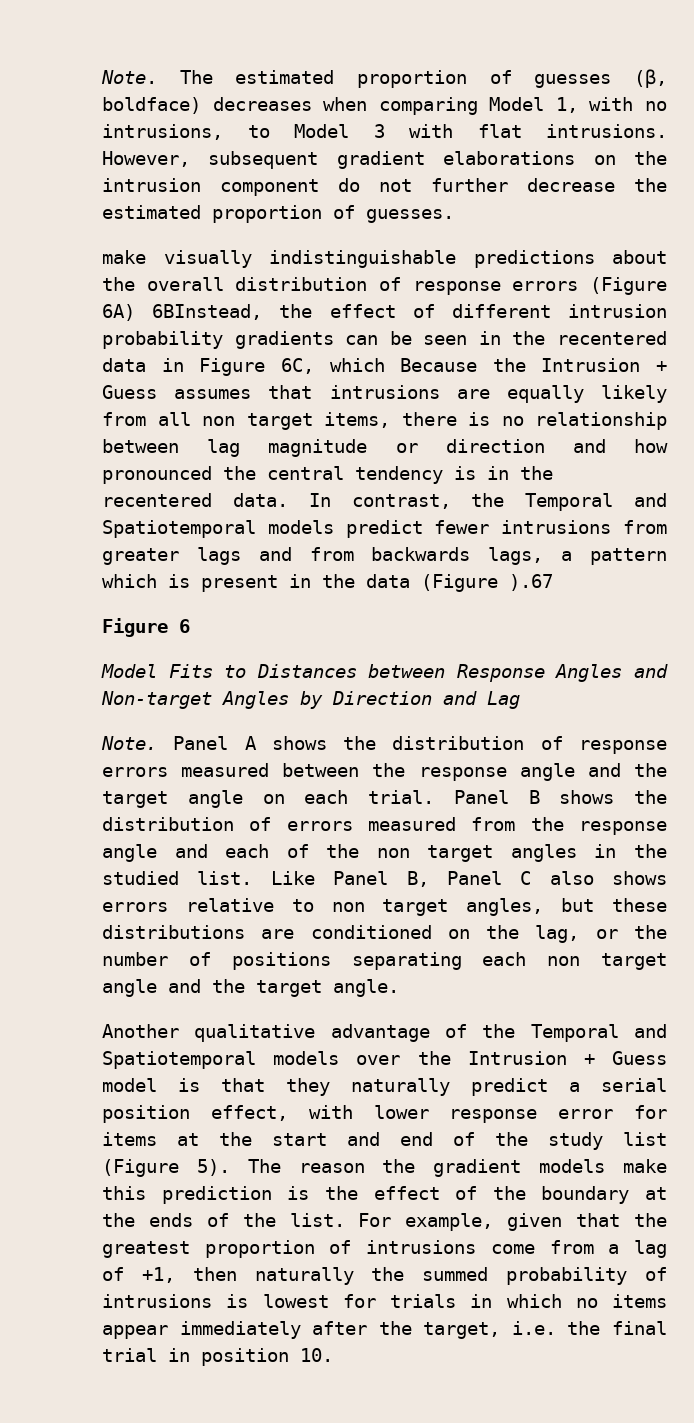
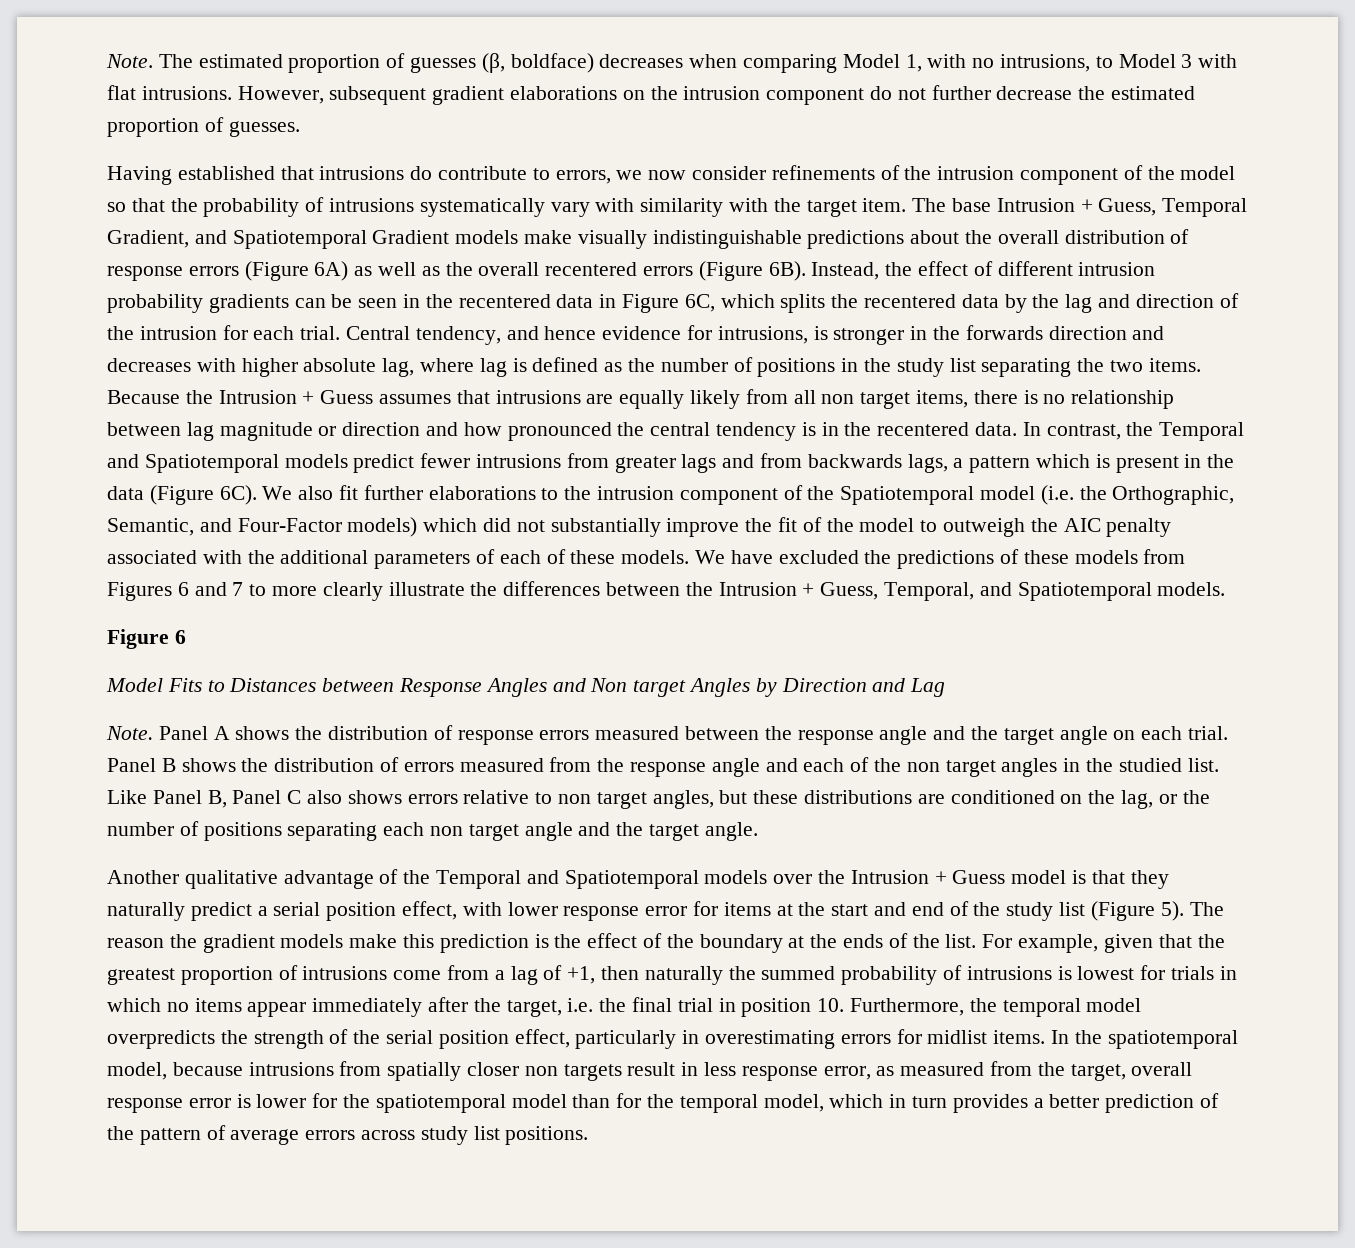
(454, 216) none -> [107,165,1236,185] [107,197,1248,217] [107,230,519,249] Having established that intrusions do contribute to errors, we now consider refinements of the intrusion component of the model so that the probability of intrusions systematically vary with similarity with the target item. The base Intrusion + Guess, Temporal Gradient, and Spatiotemporal Gradient models
[152,304,263,320] 6BInstead, -> [354,261,880,281] as well as the overall recentered errors (Figure 6B). Instead,
(385, 365) none -> [780,293,1239,313] [107,325,1165,345] [107,357,1201,377] splits the recentered data by the lag and direction of the intrusion for each trial. Central tendency, and hence evidence for intrusions, is stronger in the forwards direction and decreases with higher absolute lag, where lag is defined as the number of positions in the study list separating the two items.
[509,574,553,591] ).67 -> [219,485,1235,505] [107,517,1172,537] [107,549,1186,569] [107,581,1226,601] 6C). We also fit further elaborations to the intrusion component of the Spatiotemporal model (i.e. the Orthographic, Semantic, and Four-Factor models) which did not substantially improve the fit of the model to outweigh the AIC penalty associated with the additional parameters of each of these models. We have excluded the predictions of these models from Figures 6 and 7 to more clearly illustrate the differences between the Intrusion + Guess, Temporal, and Spatiotemporal models.
[101,691,212,709] Non-target -> [590,678,687,697] Non target
(333, 1355) none -> [850,998,1142,1017] [107,1029,1238,1049] [107,1061,1193,1081] [107,1093,1220,1113] [107,1125,589,1145] Furthermore, the temporal model overpredicts the strength of the serial position effect, particularly in overestimating errors for midlist items. In the spatiotemporal model, because intrusions from spatially closer non targets result in less response error, as measured from the target, overall response error is lower for the spatiotemporal model than for the temporal model, which in turn provides a better prediction of the pattern of average errors across study list positions.

